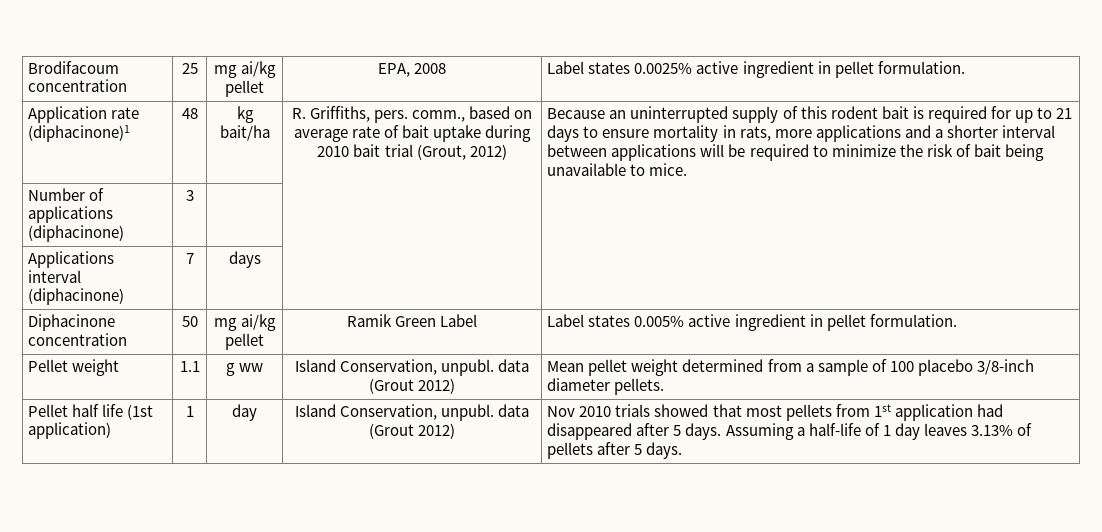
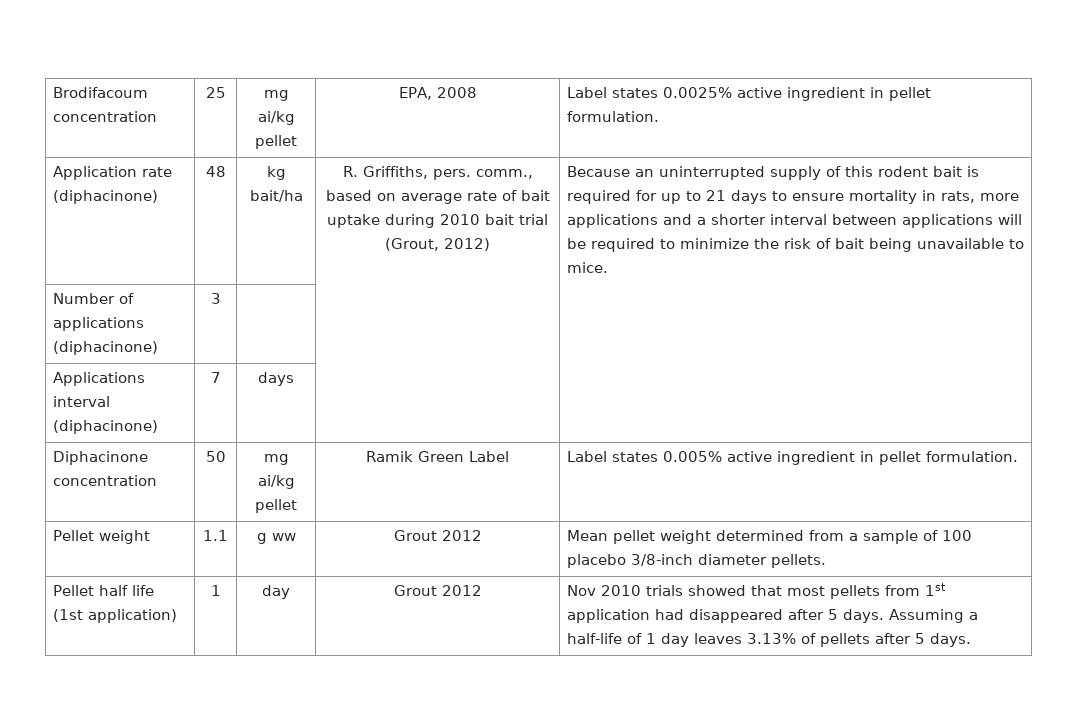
[28,125,131,142] (diphacinone)1 -> [52,190,158,204] (diphacinone)
[294,359,530,376] [368,378,456,394] Island Conservation, unpubl. data (Grout 2012) -> [393,530,482,541] Grout 2012
[294,404,530,421] [368,423,456,439] Island Conservation, unpubl. data (Grout 2012) -> [393,585,482,596] Grout 2012

